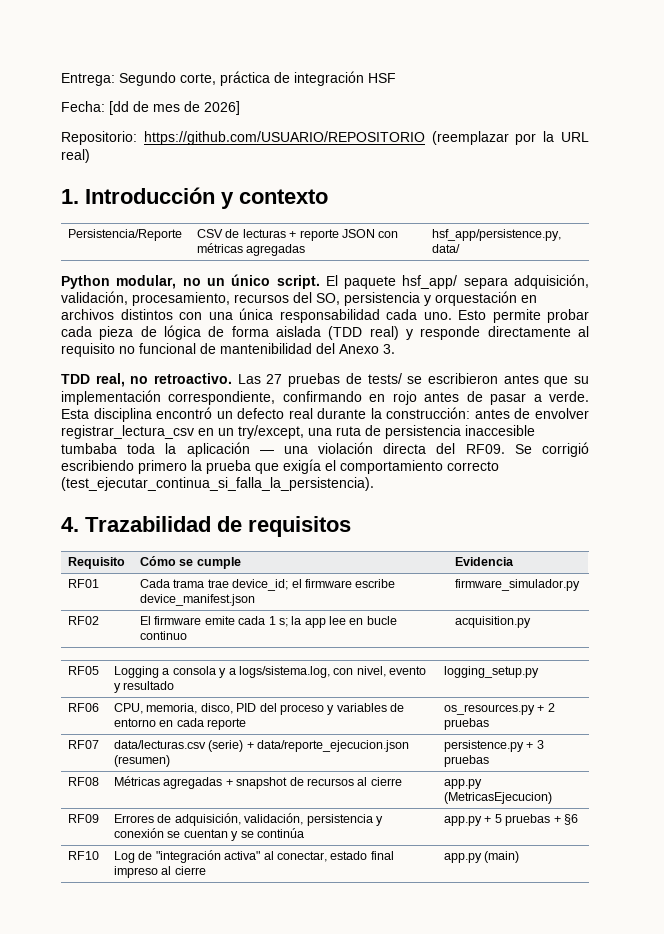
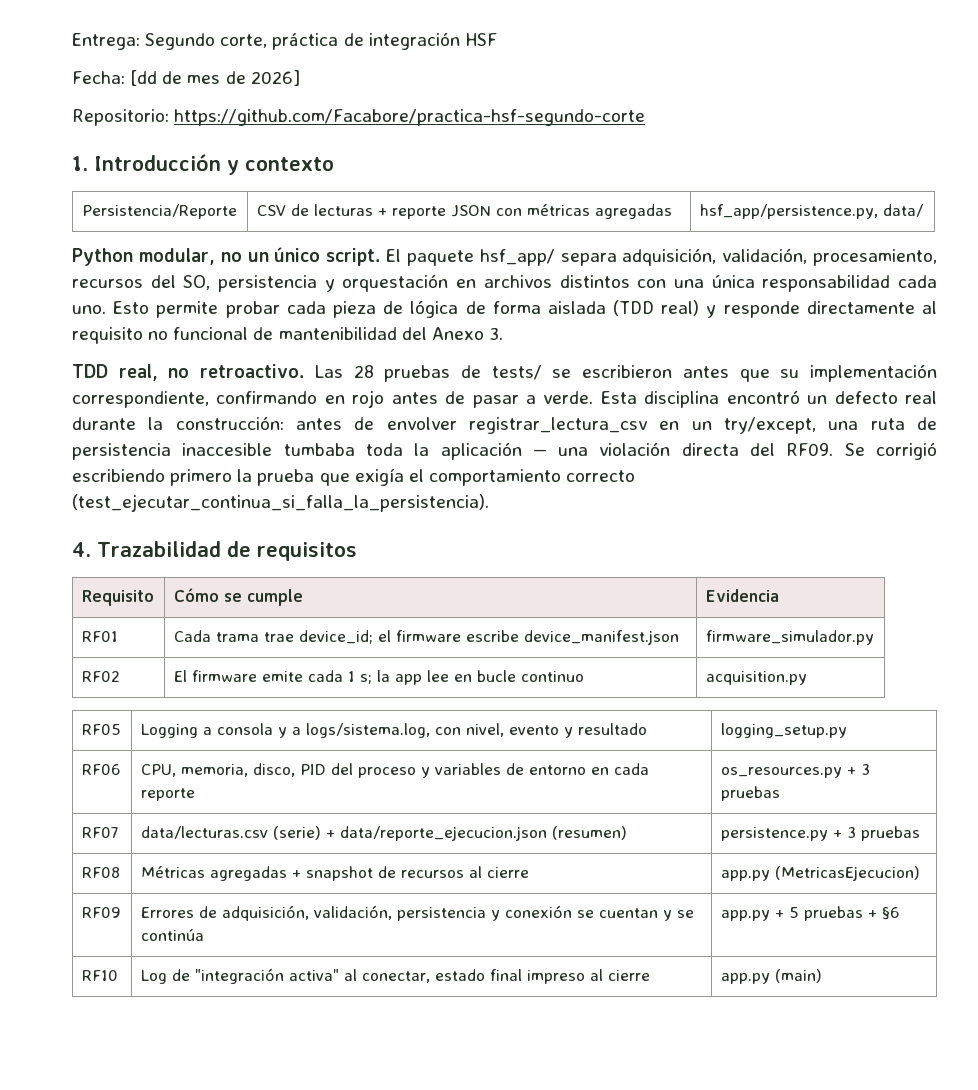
[143,131,589,145] [61,149,90,163] https://github.com/USUARIO/REPOSITORIO (reemplazar por la URL real) -> [174,109,646,126] https://github.com/Facabore/practica-hsf-segundo-corte
[266,374,283,384] 27 -> [353,365,374,378] 28
[547,703,555,712] 2 -> [860,764,870,775] 3

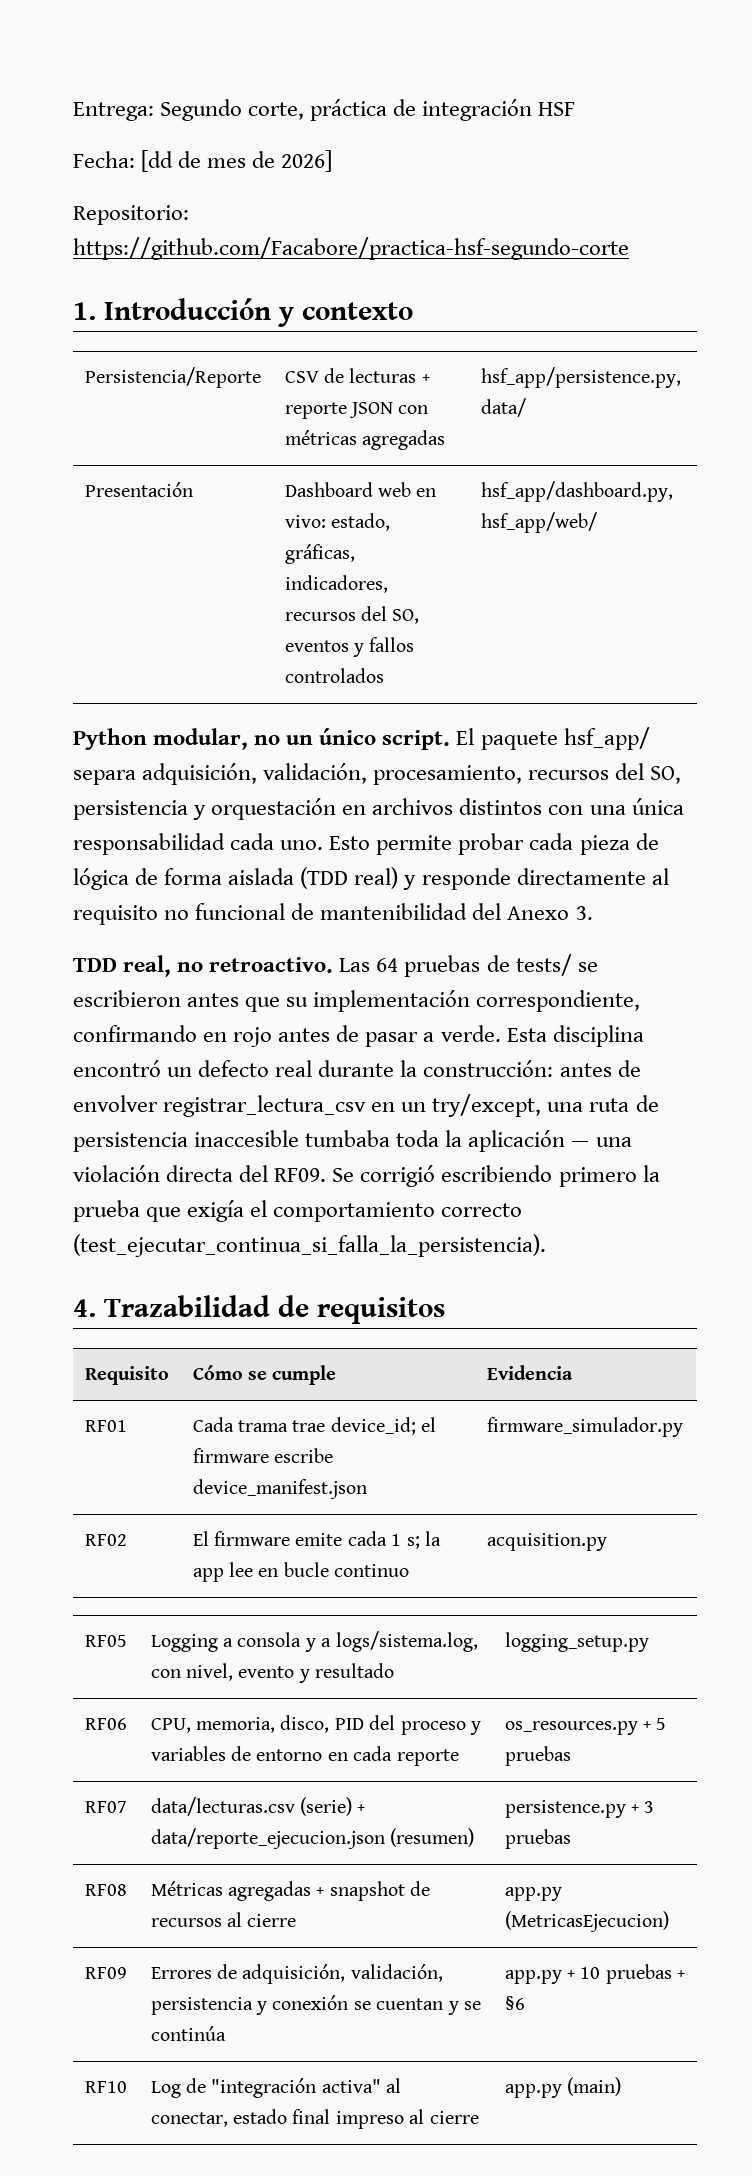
(923, 210) none -> [84,482,193,497] [284,482,437,497] [284,513,391,531] [284,544,355,564] [284,575,388,593] [284,606,420,624] [284,637,415,657] [284,668,384,683] [480,481,673,502] [480,512,597,533] // Presentación | Dashboard web en vivo: estado, gráficas, indicadores, recursos del SO, eventos y fallos controlados | hsf_app/dashboard.py, hsf_app/web/
[353,365,374,378] 28 -> [376,958,399,972] 64
[860,764,870,775] 3 -> [656,1718,667,1730] 5
[788,907,799,918] 5 -> [580,1967,601,1979] 10

